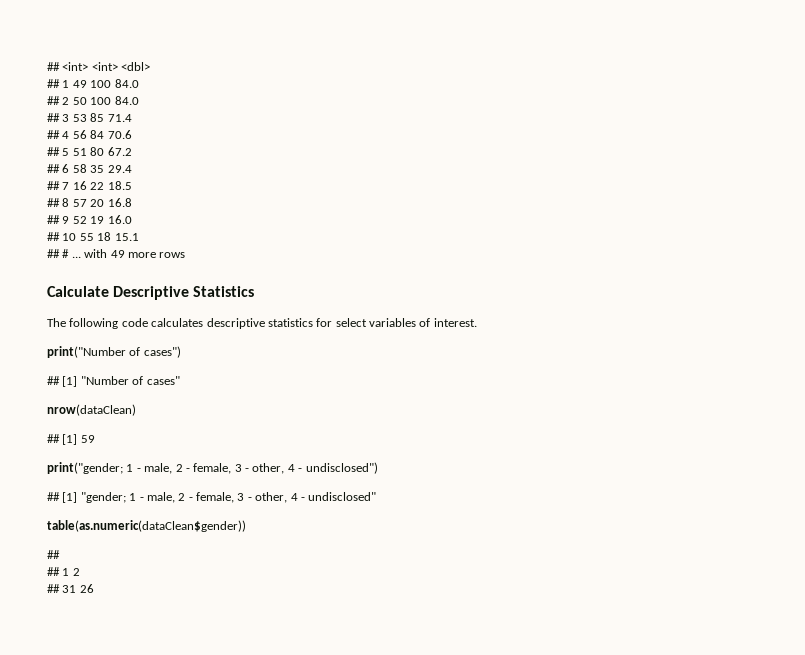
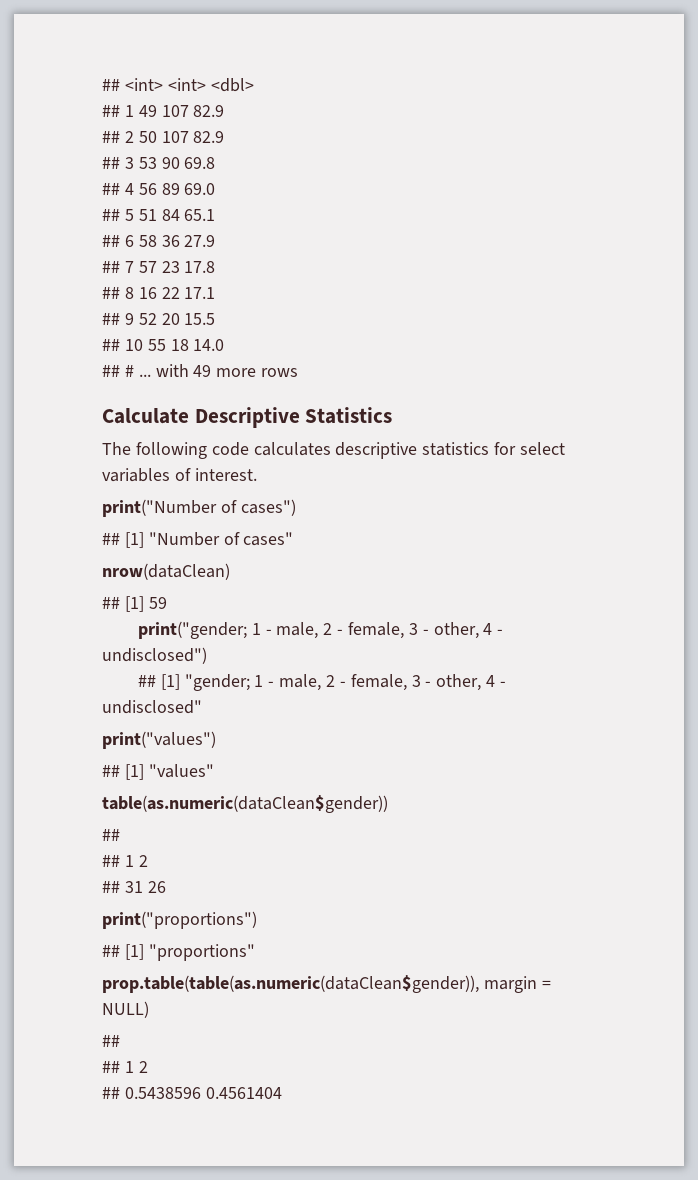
[90,79,139,88] 100 84.0 -> [161,105,225,117] 107 82.9
[90,96,139,105] 100 84.0 -> [161,131,225,143] 107 82.9
[90,113,132,122] 85 71.4 -> [161,157,216,169] 90 69.8
[90,130,132,139] 84 70.6 -> [161,183,216,195] 89 69.0
[90,147,132,156] 80 67.2 -> [161,209,216,221] 84 65.1
[90,165,132,173] 35 29.4 -> [161,235,216,247] 36 27.9
[72,181,132,190] 16 22 18.5 -> [138,261,216,273] 57 23 17.8
[72,198,132,207] 57 20 16.8 -> [138,287,216,299] 16 22 17.1
[90,215,132,224] 19 16.0 -> [161,313,216,325] 20 15.5
[114,233,139,241] 15.1 -> [193,339,225,351] 14.0
(377, 496) none -> [102,731,216,749] [102,764,214,780] // print("values") // ## [1] "values"
(94, 588) none -> [102,911,257,929] [102,944,255,961] [102,975,551,993] [102,1001,149,1018] [102,1035,120,1047] [102,1061,148,1073] [102,1087,282,1099] // print("proportions") // ## [1] "proportions" // prop.table(table(as.numeric(dataClean$gender)), margin = NULL) // ## // ## 1 2 // ## 0.5438596 0.4561404

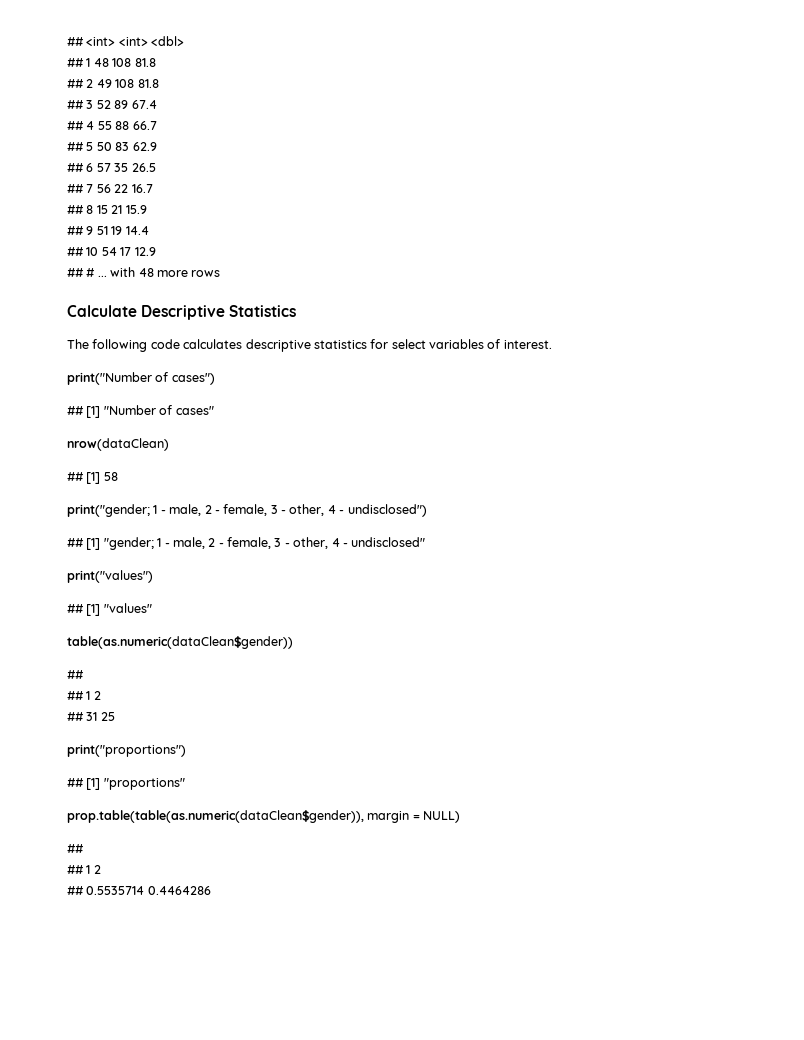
[138,105,225,117] 49 107 82.9 -> [93,58,156,67] 48 108 81.8
[138,131,225,143] 50 107 82.9 -> [96,79,159,88] 49 108 81.8
[138,157,216,169] 53 90 69.8 -> [96,100,157,109] 52 89 67.4
[138,183,216,195] 56 89 69.0 -> [97,121,157,130] 55 88 66.7
[138,209,216,221] 51 84 65.1 -> [96,142,157,151] 50 83 62.9
[138,235,216,247] 58 36 27.9 -> [96,163,156,172] 57 35 26.5
[138,261,216,273] 57 23 17.8 -> [96,184,153,193] 56 22 16.7
[138,287,216,299] 16 22 17.1 -> [96,205,147,214] 15 21 15.9
[138,313,216,325] 52 20 15.5 -> [96,226,149,235] 51 19 14.4
[147,339,225,351] 55 18 14.0 -> [101,247,156,256] 54 17 12.9
[193,365,212,377] 49 -> [138,268,154,277] 48
[148,597,167,609] 59 -> [103,472,118,481] 58
[147,881,166,893] 26 -> [100,712,115,721] 25
[124,1087,282,1099] 0.5438596 0.4561404 -> [86,886,211,895] 0.5535714 0.4464286

